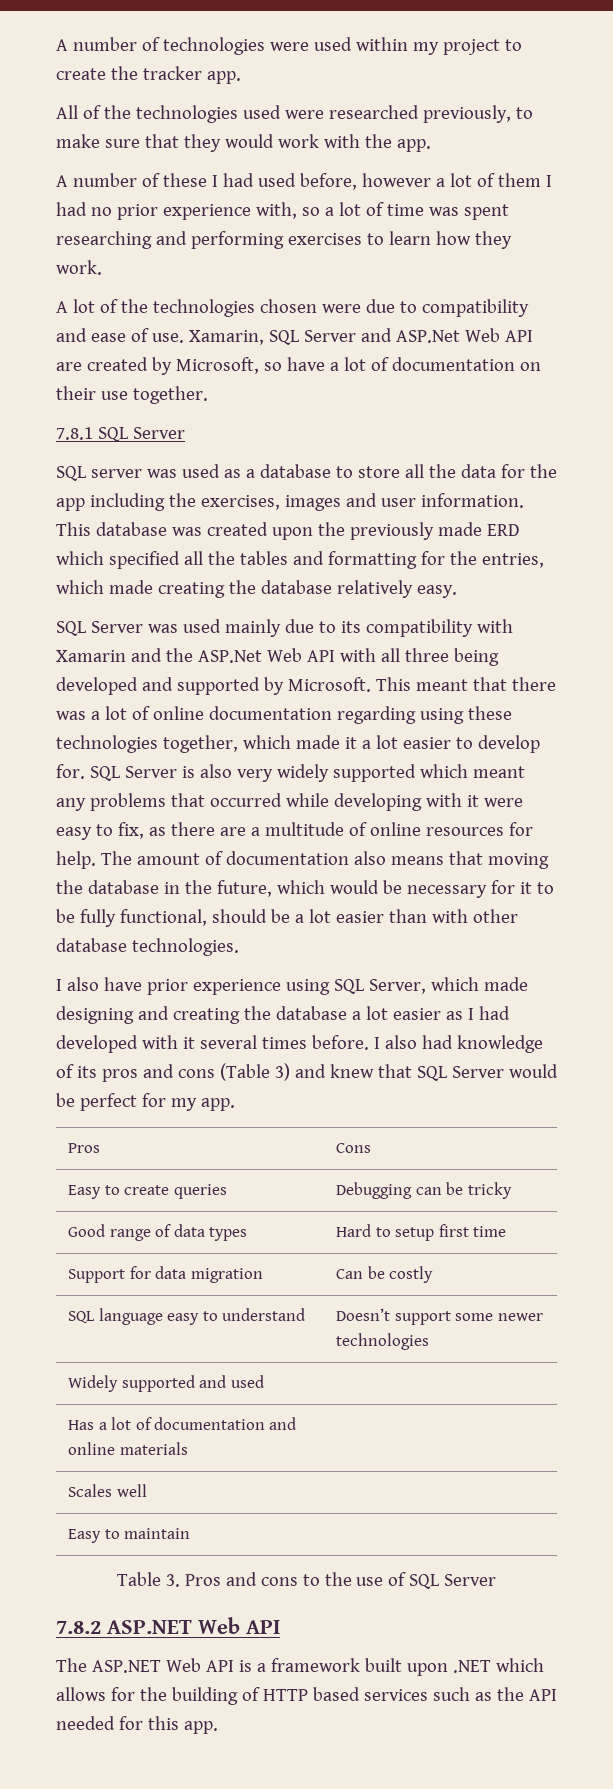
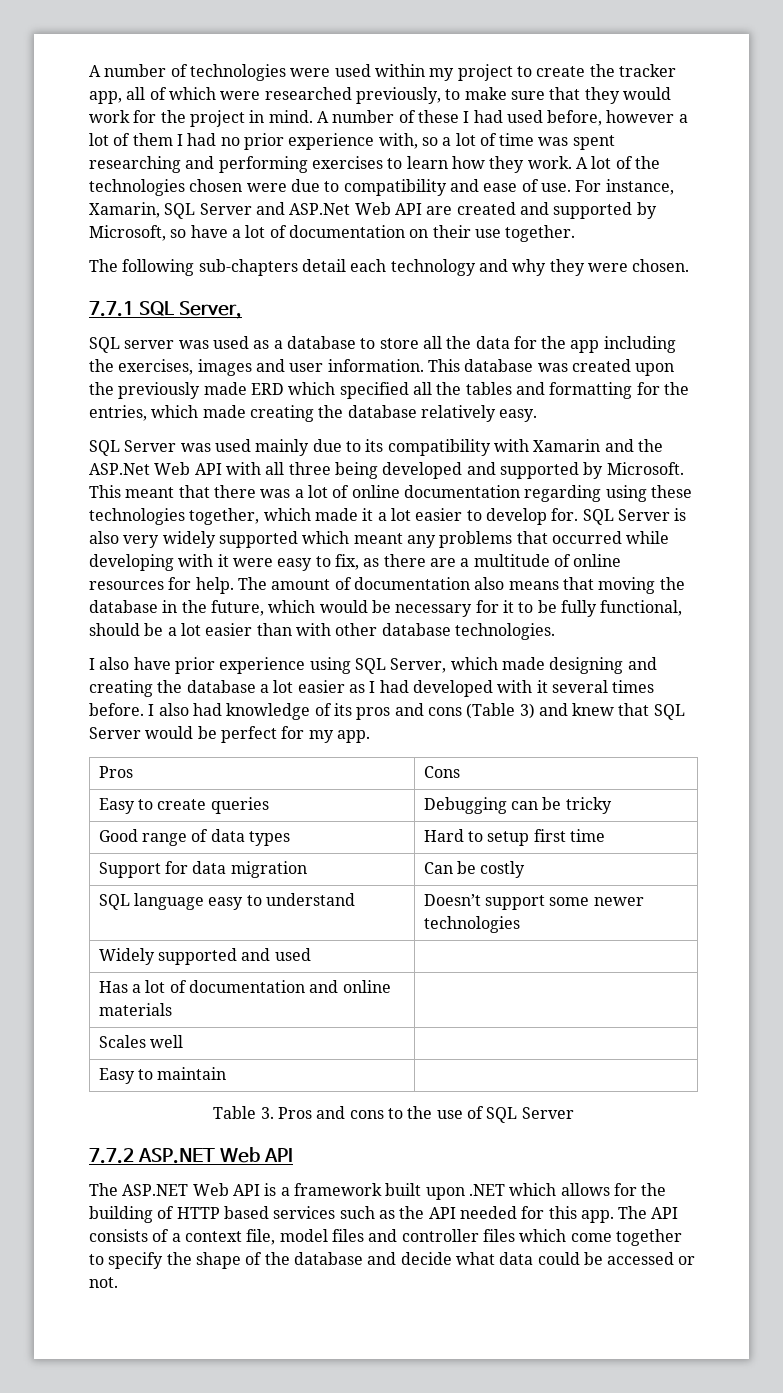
[206,71,241,84] [56,105,281,123] app. // All of the technologies used -> [89,87,216,104] app, all of which
[323,134,431,152] with the app. // -> [133,110,313,127] for the project in mind.
(102, 267) // -> (572, 162) none
(184, 338) none -> [575,179,674,195] For instance,
(148, 364) none -> [519,202,633,219] and supported
[56,427,185,442] 7.8.1 SQL Server -> [89,259,690,276] [89,301,242,319] The following sub-chapters detail each technology and why they were chosen. // 7.7.1 SQL Server,
[56,1621,101,1634] 7.8.2 -> [89,1148,134,1164] 7.7.2
(218, 1727) none -> [618,1206,679,1219] [89,1229,682,1246] [89,1252,696,1269] [89,1277,118,1288] The API consists of a context file, model files and controller files which come together to specify the shape of the database and decide what data could be accessed or not.

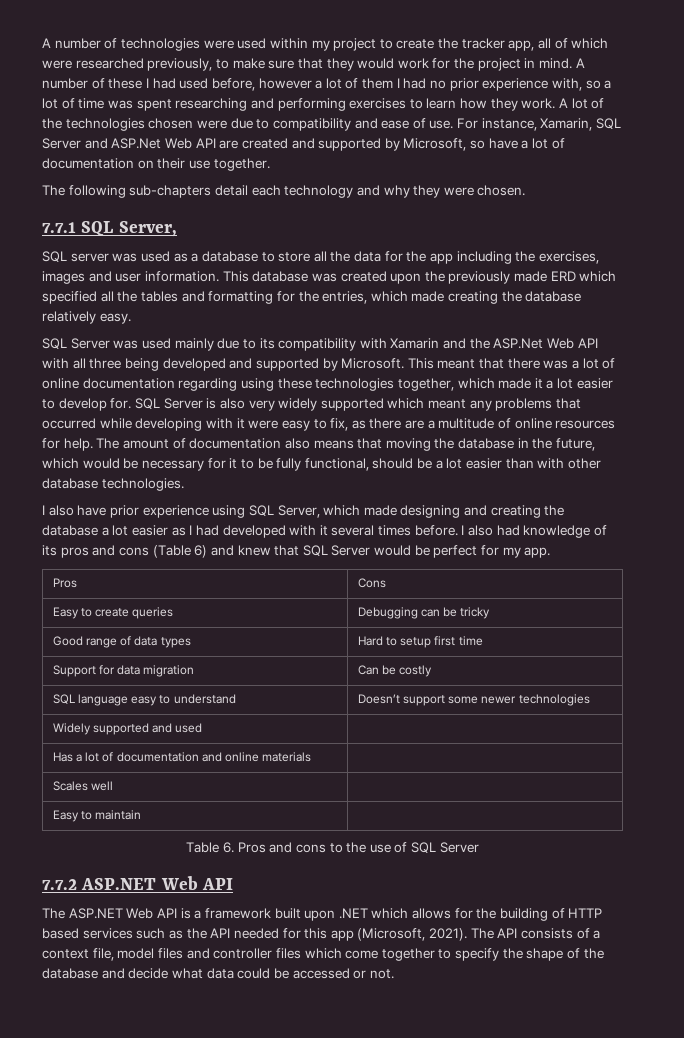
[519,703,535,719] 3) -> [194,545,208,558] 6)
[260,1107,274,1119] 3. -> [222,842,234,853] 6.
[580,1210,614,1223] app. -> [330,928,468,941] app (Microsoft, 2021).

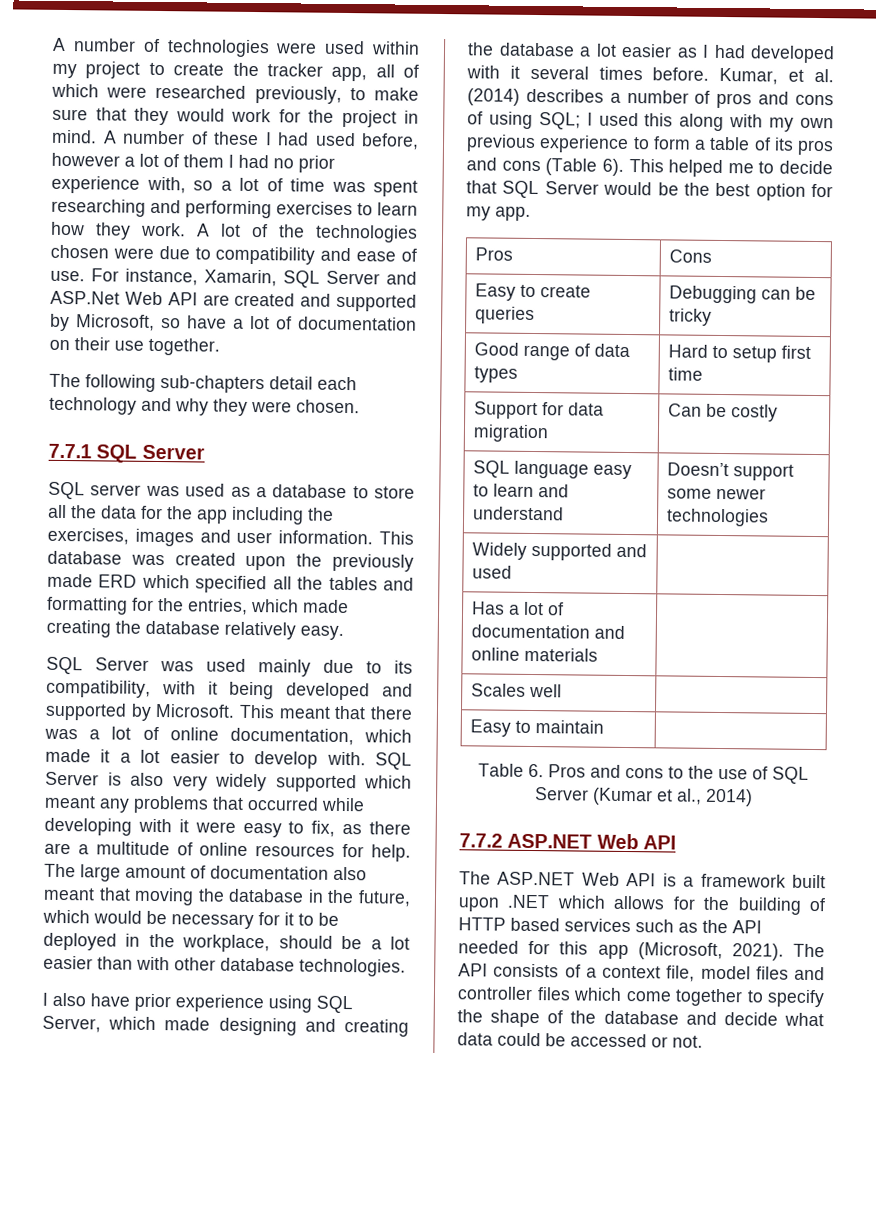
[118,221,177,237] Server, -> [141,444,205,460] Server
[278,338,598,351] [42,358,122,369] compatibility with Xamarin and the ASP.Net Web API with all three -> [46,679,218,698] compatibility, with it
[82,378,454,391] documentation regarding using these technologies together, -> [229,727,354,746] documentation,
[110,398,132,409] for. -> [326,751,366,766] with.
(120, 443) none -> [80,864,121,882] large
[313,440,354,449] means -> [43,887,95,901] meant
[276,458,369,471] fully functional, -> [43,932,271,953] deployed in the workplace,
[461,525,591,538] I also had knowledge -> [719,67,834,85] [467,88,834,109] [467,111,834,132] [466,134,751,154] Kumar, et al. (2014) describes a number of pros and cons of using SQL; I used this along with my own previous experience to form a table
[194,545,271,558] 6) and knew -> [601,158,833,178] 6). This helped me to decide
[433,545,478,558] perfect -> [683,182,806,201] the best option
(171, 699) none -> [492,483,569,498] learn and
(479, 847) none -> [591,787,753,807] (Kumar et al., 2014)

